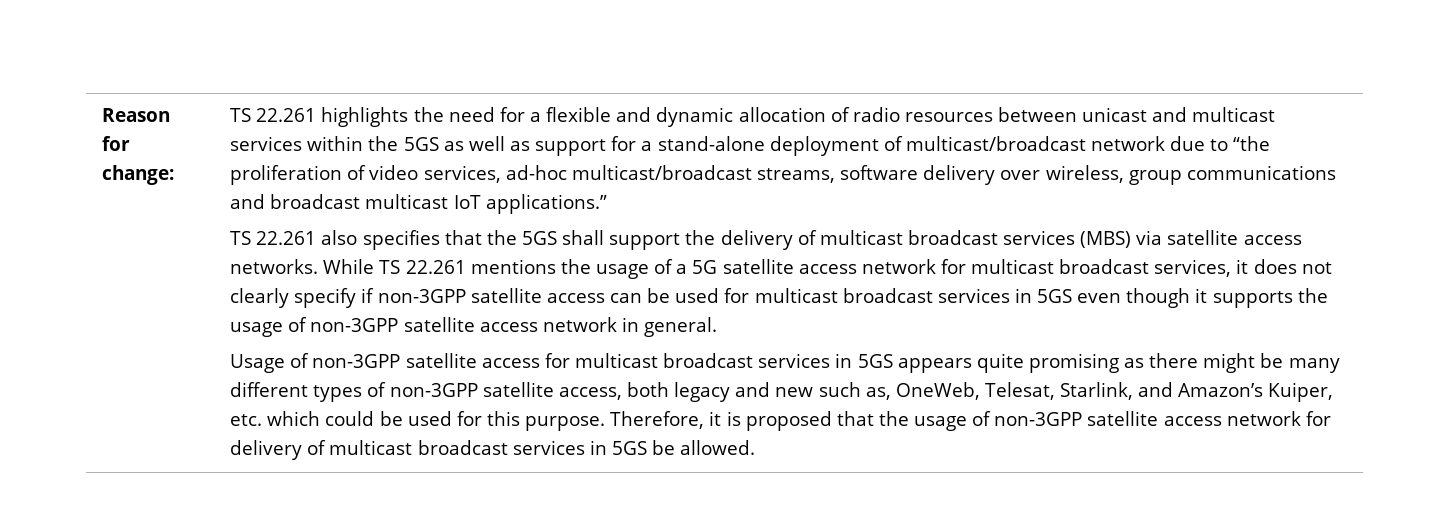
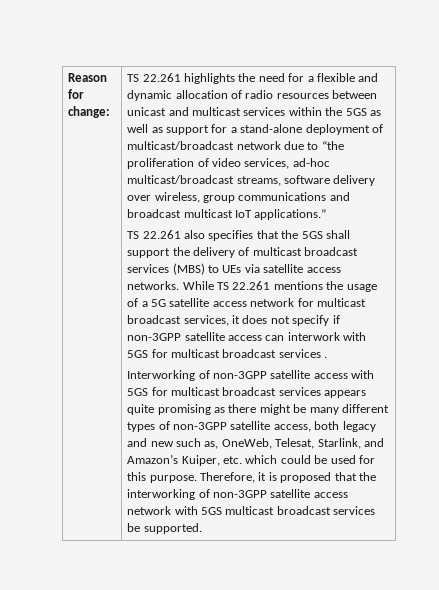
(1132, 239) none -> [208,265,242,273] to UEs
[230,288,290,308] clearly -> (290, 320) none
[647,288,1328,308] [230,317,718,337] [230,353,893,373] be used for multicast broadcast services in 5GS even though it supports the usage of non-3GPP satellite access network in general. // Usage of non-3GPP satellite access for multicast broadcast services in 5GS -> [287,332,367,341] [127,349,328,358] [127,370,375,381] [127,387,321,396] interwork with 5GS for multicast broadcast services . // Interworking of non-3GPP satellite access with 5GS for multicast broadcast services
[914,411,1331,431] [230,440,756,460] usage of non-3GPP satellite access network for delivery of multicast broadcast services in 5GS be allowed. -> [127,489,348,500] [127,506,376,515] [127,523,202,534] interworking of non-3GPP satellite access network with 5GS multicast broadcast services be supported.

